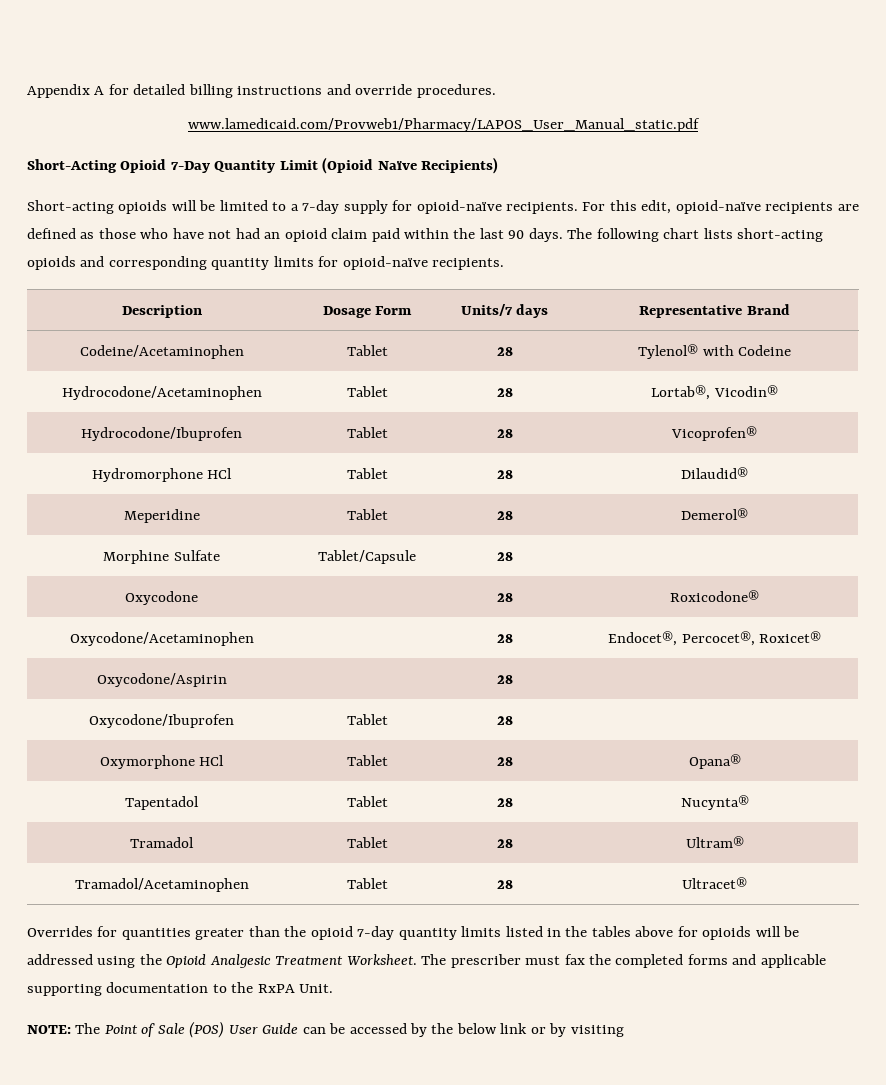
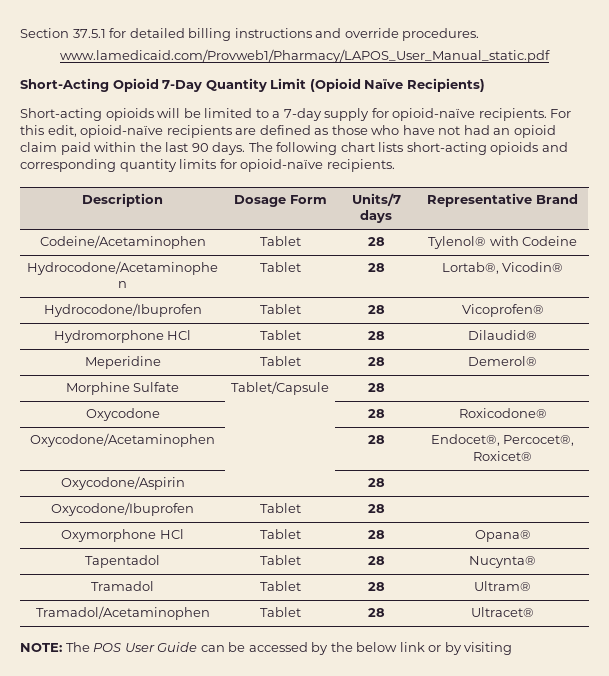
[27,84,105,98] Appendix A -> [20,28,106,38] Section 37.5.1
[27,926,800,940] [27,954,826,968] [27,982,334,996] [27,1021,225,1038] Overrides for quantities greater than the opioid 7-day quantity limits listed in the tables above for opioids will be addressed using the Opioid Analgesic Treatment Worksheet. The prescriber must fax the completed forms and applicable supporting documentation to the RxPA Unit. // NOTE: The Point of Sale (POS) -> [20,642,122,652] NOTE: The POS

